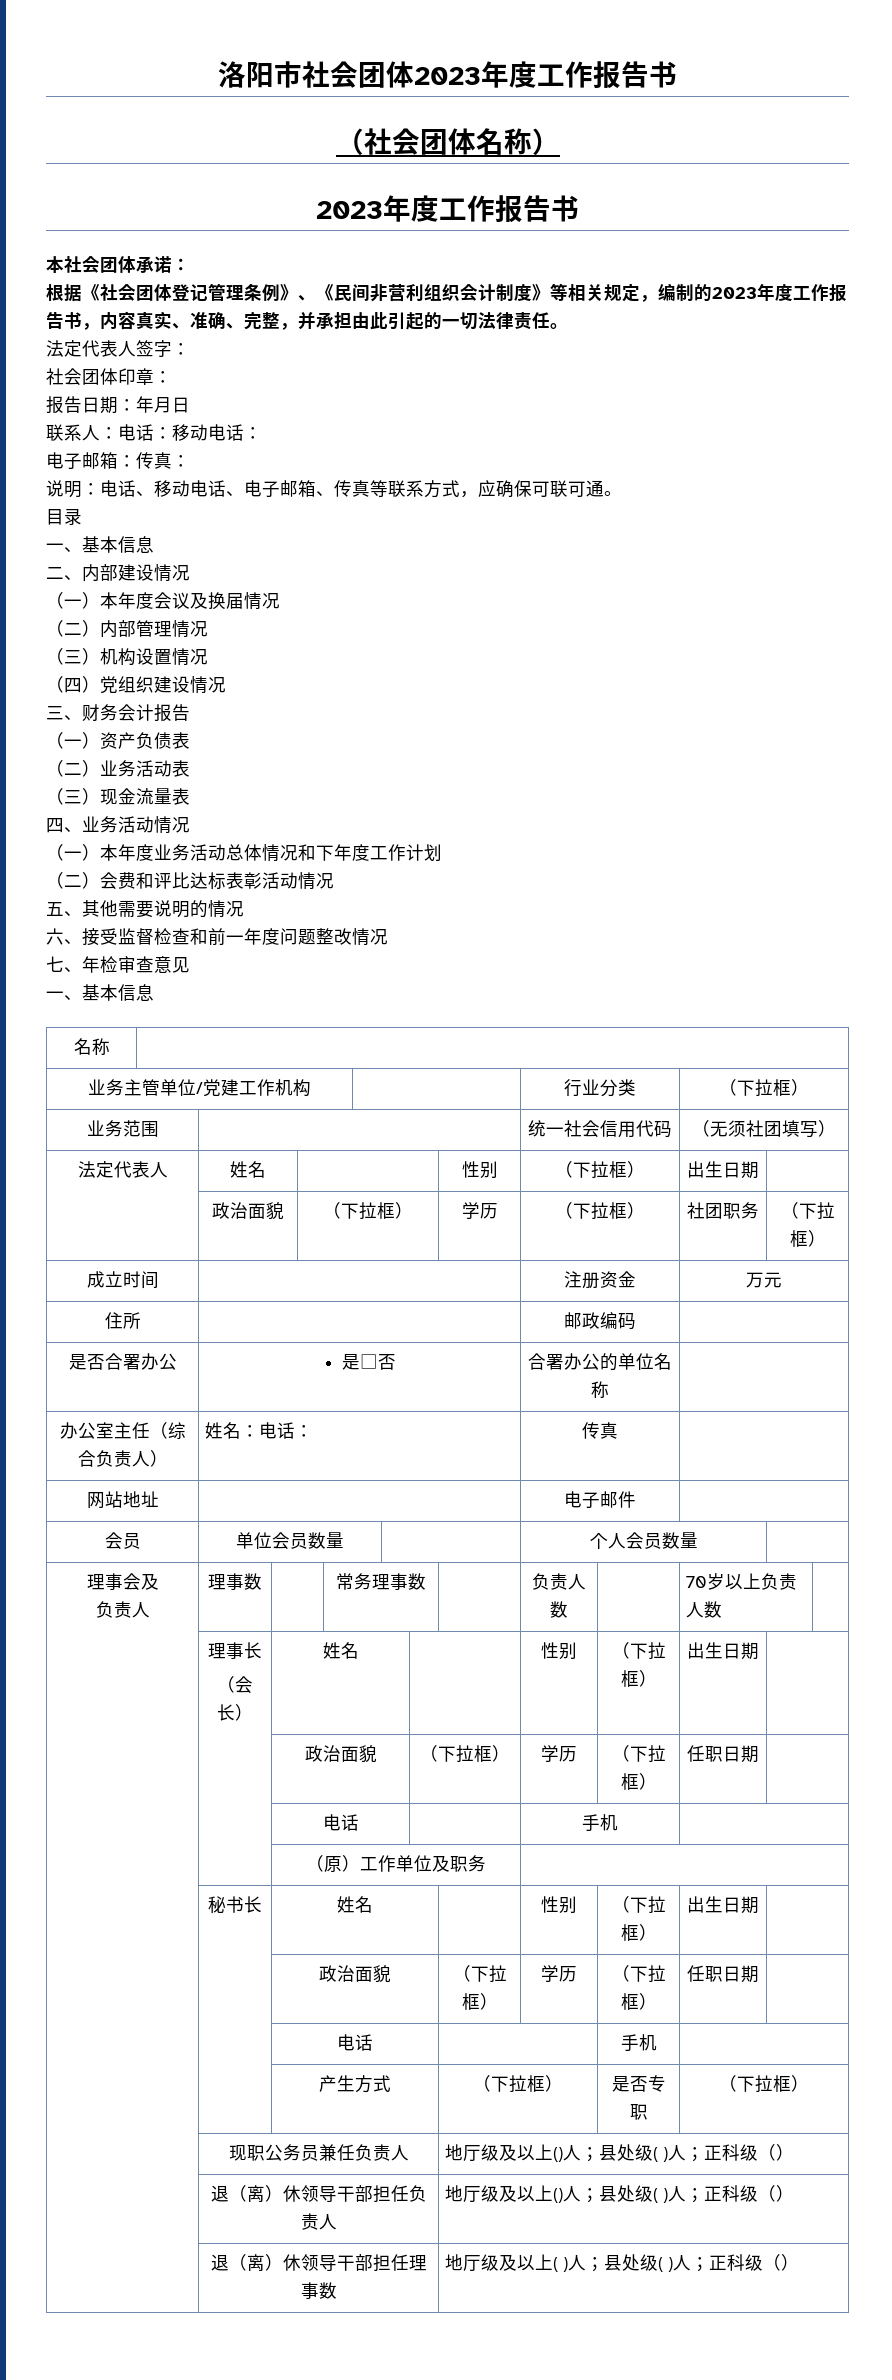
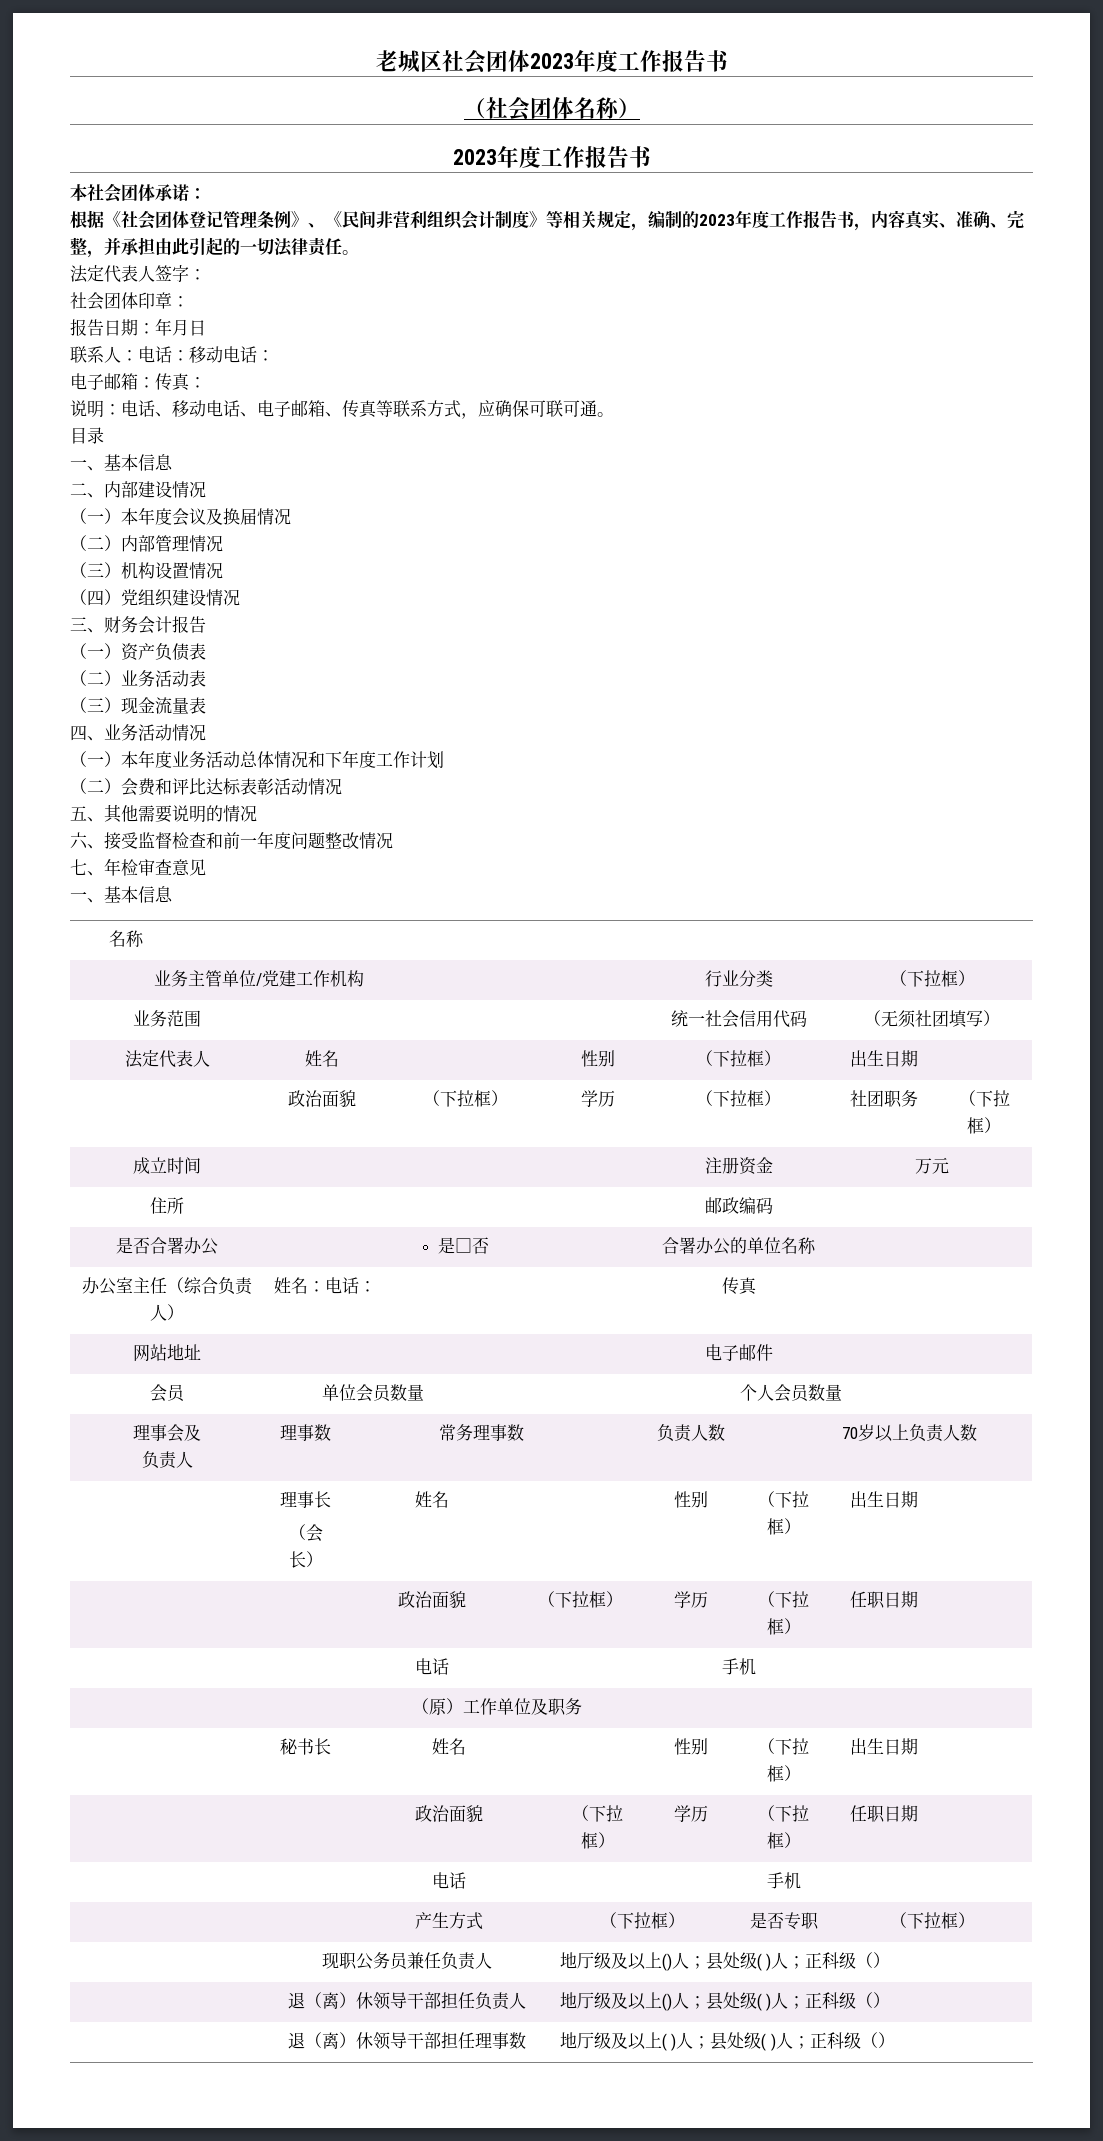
[218,61,302,88] 洛阳市 -> [375,50,442,73] 老城区

